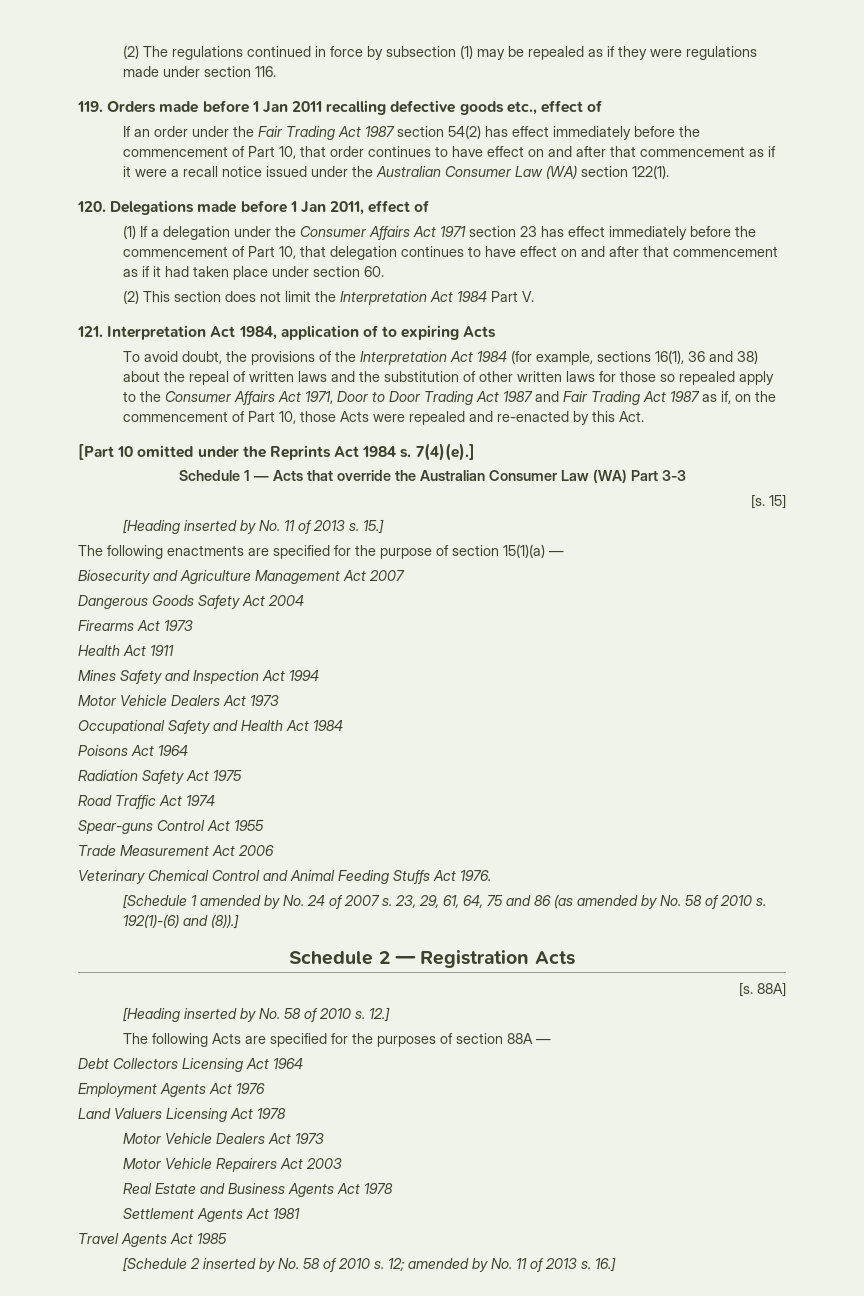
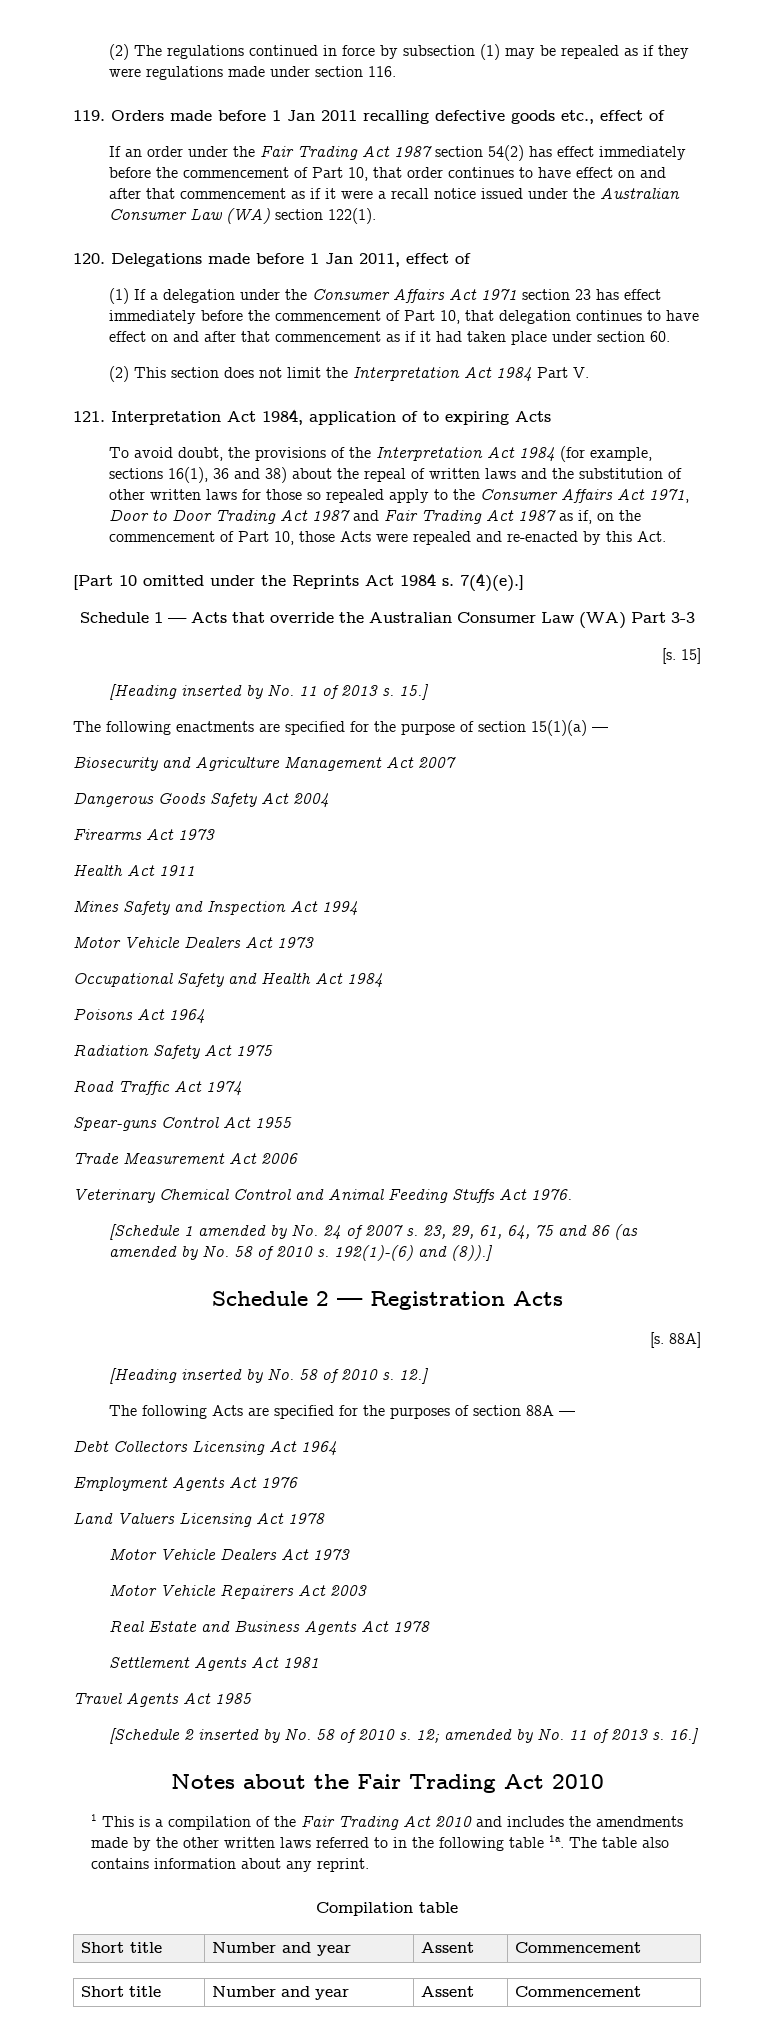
(616, 1264) none -> [170,1774,604,1793] [90,1814,683,1830] [90,1835,669,1851] [90,1858,369,1872] [316,1902,458,1916] [80,1942,162,1953] [211,1942,351,1956] [420,1942,474,1953] [514,1942,641,1953] [80,1986,161,1997] [211,1986,349,2000] [420,1986,474,1997] [514,1986,641,1997] // Notes about the Fair Trading Act 2010 // 1 This is a compilation of the Fair Trading Act 2010 and includes the amendments made by the other written laws referred to in the following table 1a. The table also contains information about any reprint. // Compilation table // Short title | Number and year | Assent | Commencement // Short title | Number and year | Assent | Commencement

